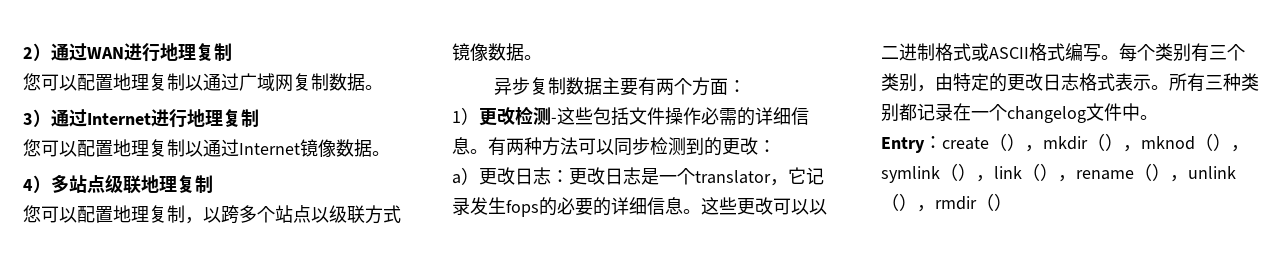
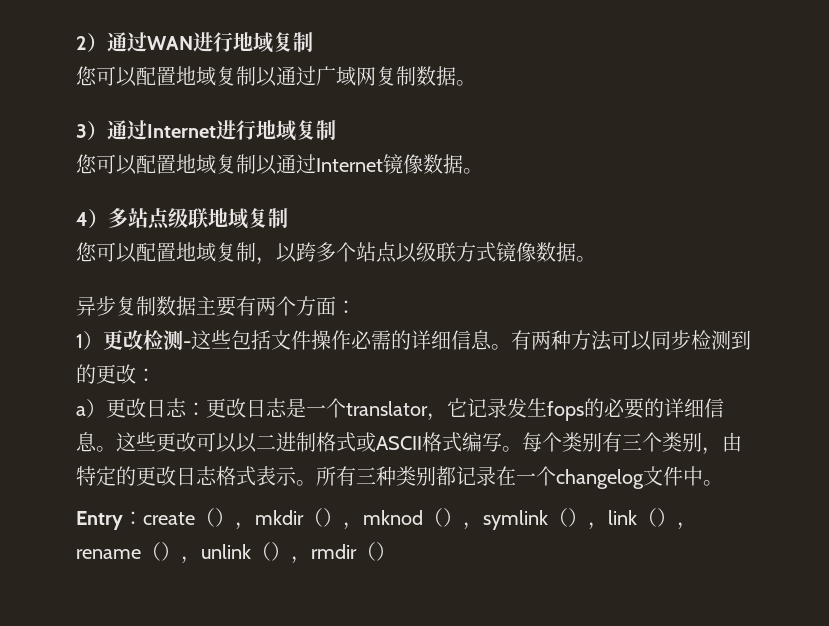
[178,43,232,61] [23,73,149,91] 理复制 // 您可以配置地理 -> [252,32,313,53] [76,66,216,87] 域复制 // 您可以配置地域
[205,109,259,127] [23,139,149,157] 理复制 // 您可以配置地理 -> [276,120,336,141] [76,154,216,175] 域复制 // 您可以配置地域
[159,175,213,193] [23,205,149,223] 理复制 // 您可以配置地理 -> [228,208,288,229] [76,242,216,263] 域复制 // 您可以配置地域

